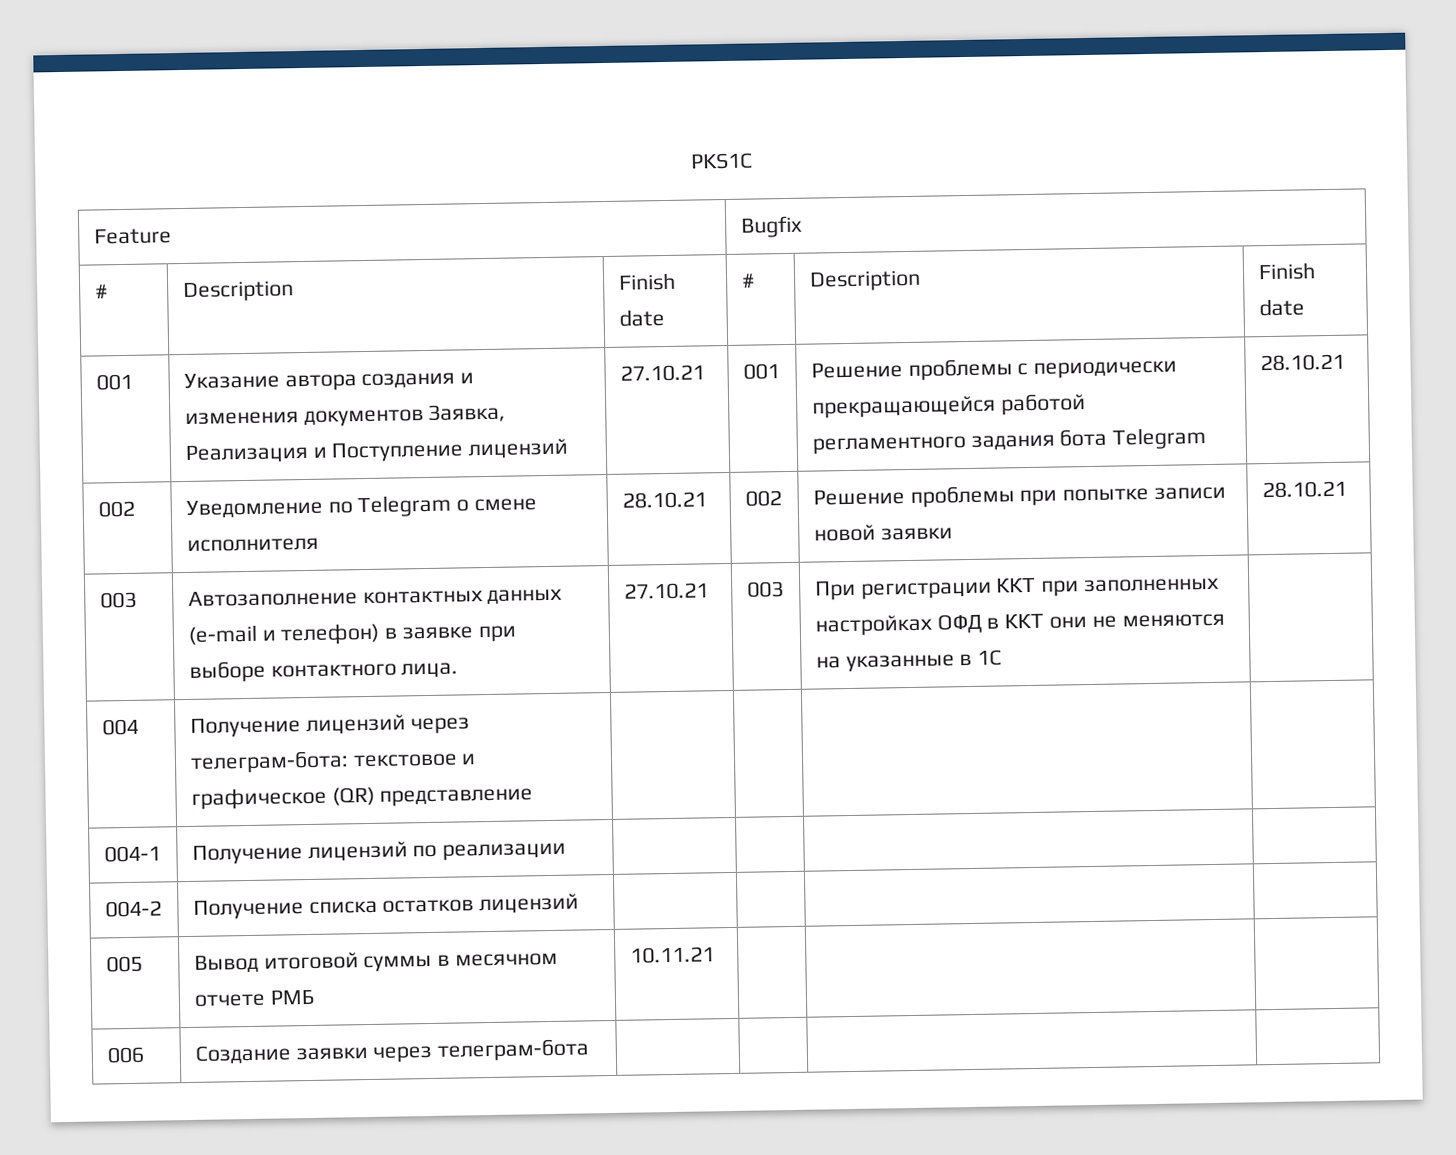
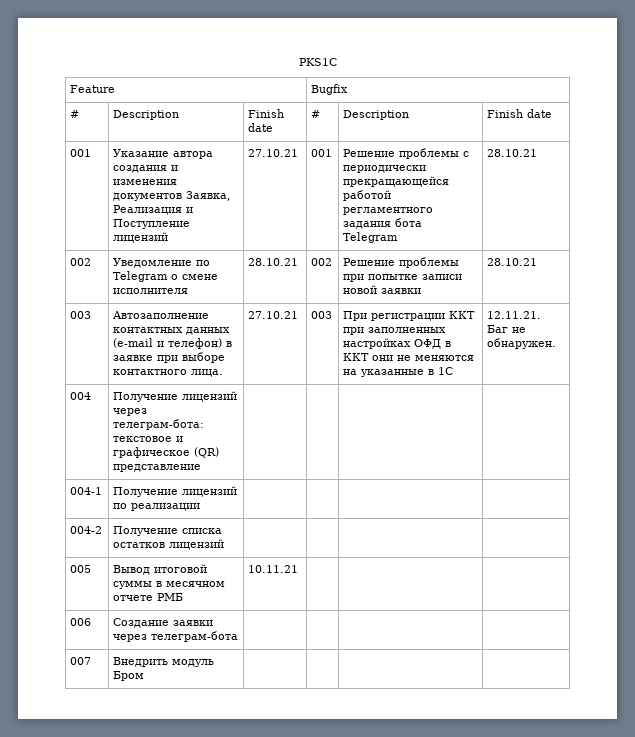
(1003, 657) none -> [487,311,542,319] [487,325,527,333] [487,338,557,349] 12.11.21. Баг не обнаружен.
(590, 1050) none -> [70,657,92,665] [113,657,215,667] [113,671,145,681] // 007 | Внедрить модуль Бром | | | |

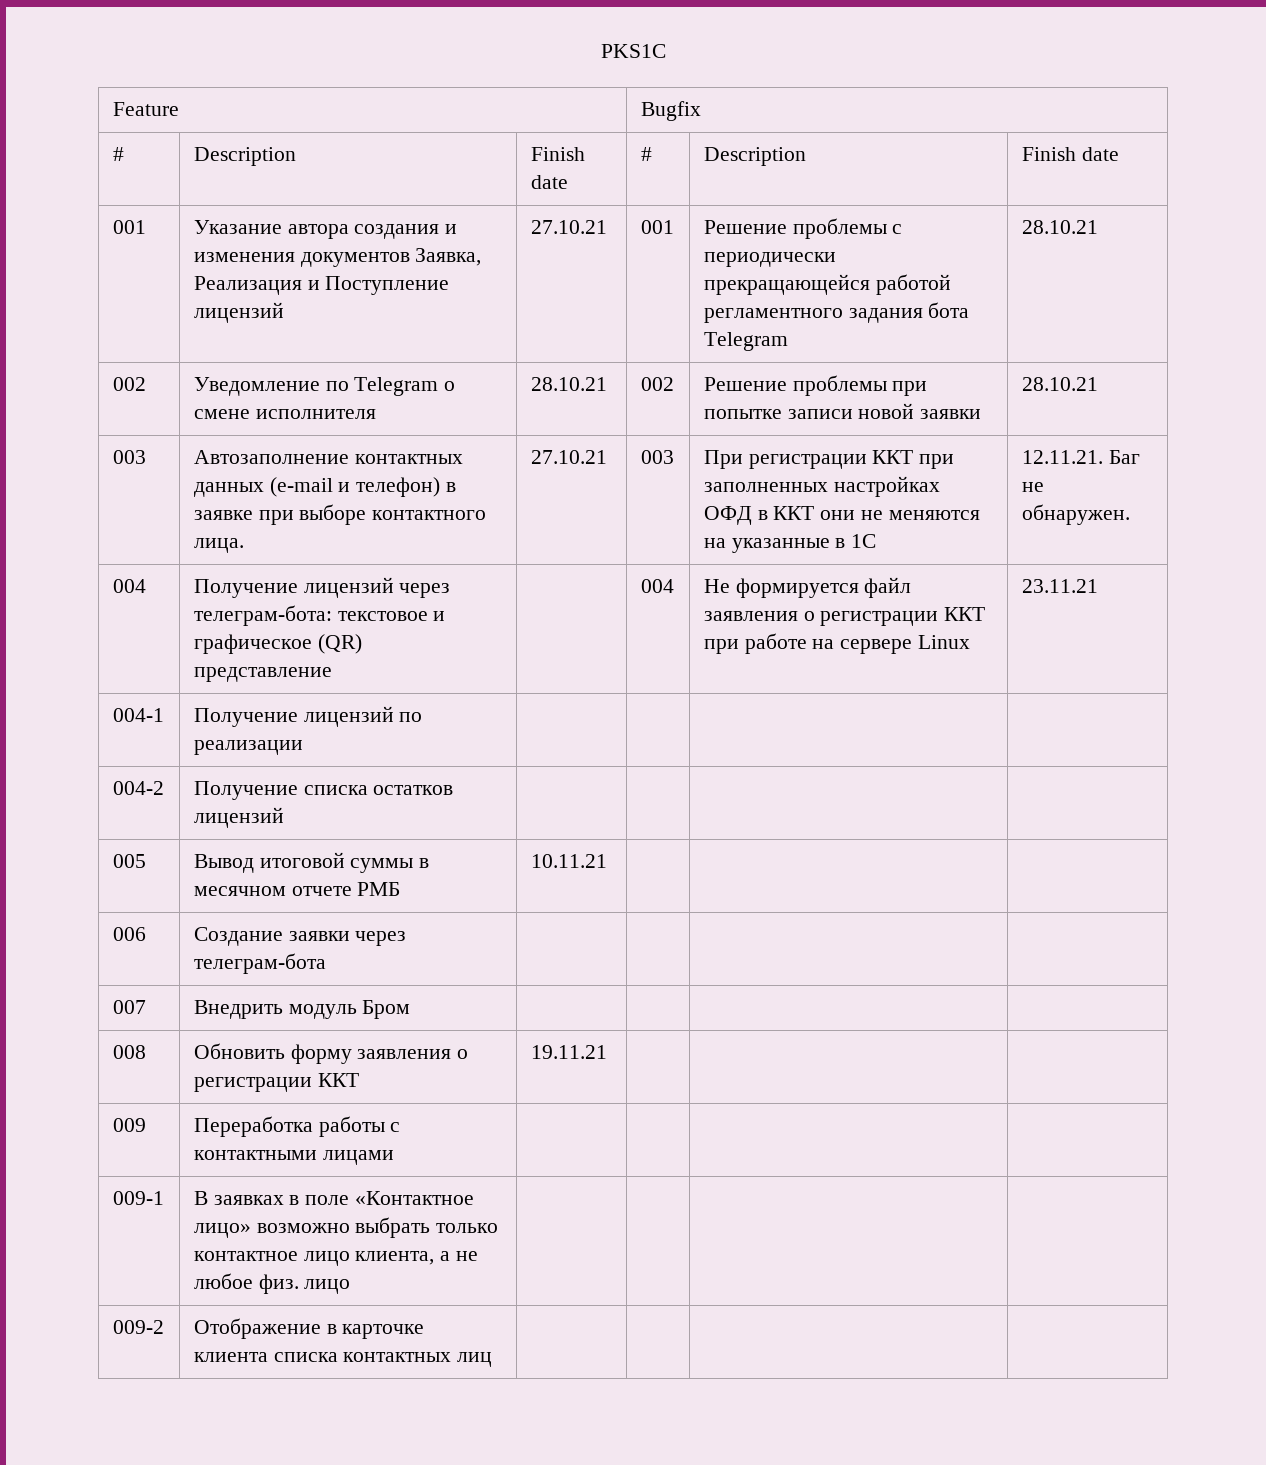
(202, 468) | | -> [640,579,674,593] [703,577,912,598] [703,607,986,626] [703,633,971,654] [1021,579,1098,593] 004 | Не формируется файл заявления о регистрации ККТ при работе на сервере Linux | 23.11.21
(145, 676) none -> [112,1045,146,1059] [193,1043,469,1064] [193,1073,359,1092] [530,1045,607,1059] [112,1118,146,1132] [193,1116,401,1137] [193,1150,394,1165] [112,1191,164,1205] [193,1191,475,1205] [193,1217,499,1238] [193,1251,479,1266] [193,1273,351,1294] [112,1320,164,1334] [193,1318,425,1339] [193,1352,493,1367] // 008 | Обновить форму заявления о регистрации ККТ | 19.11.21 | | | // 009 | Переработка работы с контактными лицами | | | | // 009-1 | В заявках в поле «Контактное лицо» возможно выбрать только контактное лицо клиента, а не любое физ. лицо | | | | // 009-2 | Отображение в карточке клиента списка контактных лиц | | | |

